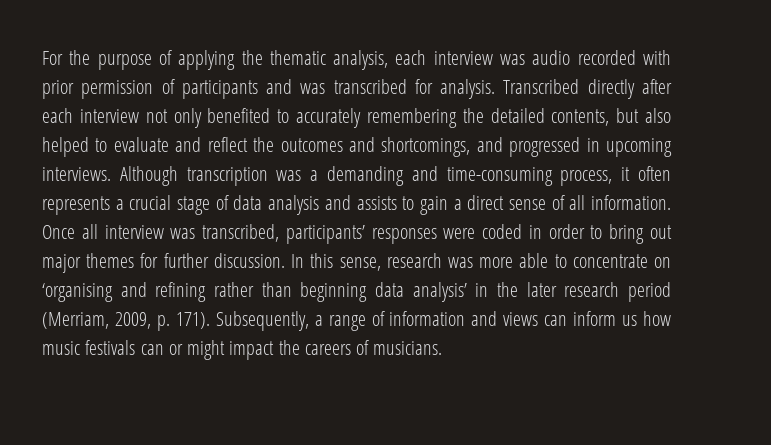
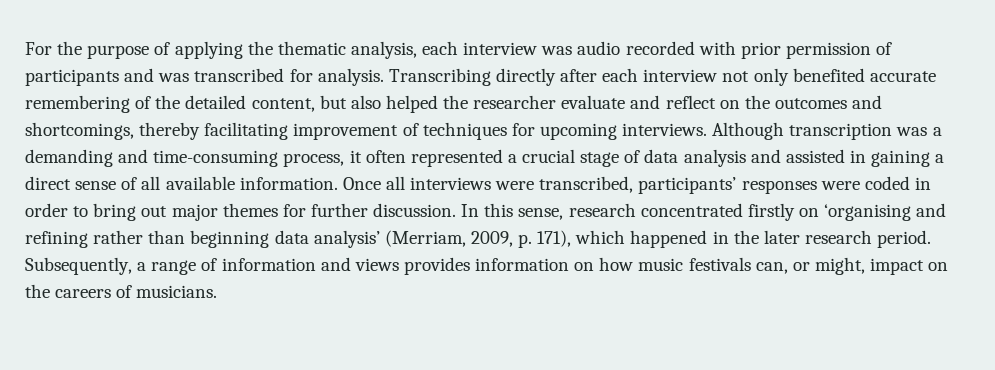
[503,79,580,94] Transcribed -> [388,68,491,86] Transcribing
[277,108,457,128] to accurately remembering -> [869,71,936,82] [25,95,152,113] accurate remembering of
[551,109,610,126] contents, -> [251,98,315,112] content,
[95,138,108,152] to -> [443,95,557,109] the researcher
(248, 144) none -> [719,100,740,109] on
[476,137,600,157] and progressed in -> [139,122,535,140] thereby facilitating improvement of techniques for
[42,196,110,215] represents -> [410,149,503,167] represented
[356,196,448,215] assists to gain -> [785,149,931,167] assisted in gaining
(586, 202) none -> [165,176,235,190] available
[104,225,196,239] interview was -> [410,177,535,190] interviews were
[447,253,648,268] was more able to concentrate -> [640,203,795,221] concentrated firstly
[475,282,671,302] [42,312,210,331] in the later research period (Merriam, 2009, p. 171). -> [384,230,932,248] (Merriam, 2009, p. 171), which happened in the later research period.
[544,311,671,326] [42,340,275,360] can inform us how music festivals can or might impact -> [403,257,949,275] provides information on how music festivals can, or might, impact on

